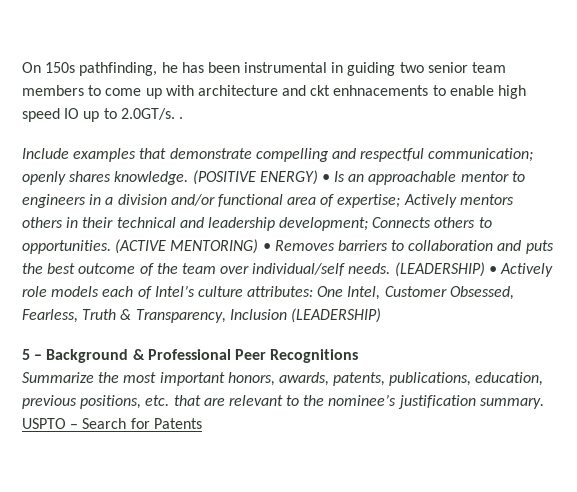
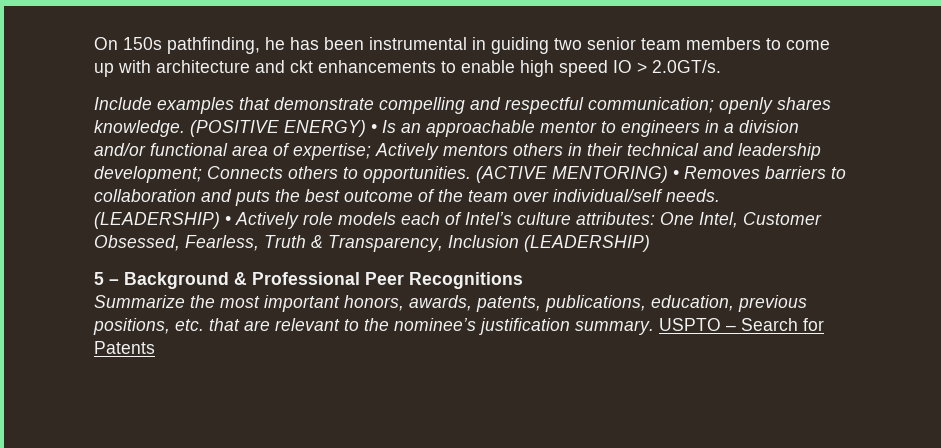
[333,85,429,96] enhnacements -> [318,60,436,73] enhancements
[83,108,117,122] up to -> [637,62,647,73] >
[178,117,183,119] . -> (721, 66) none

